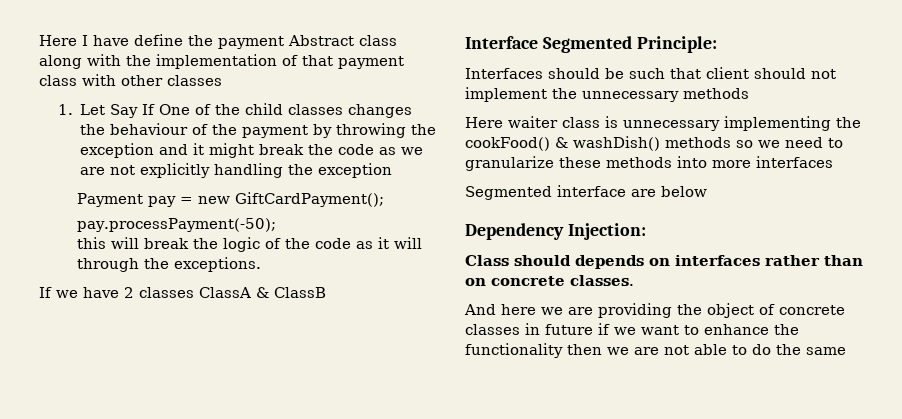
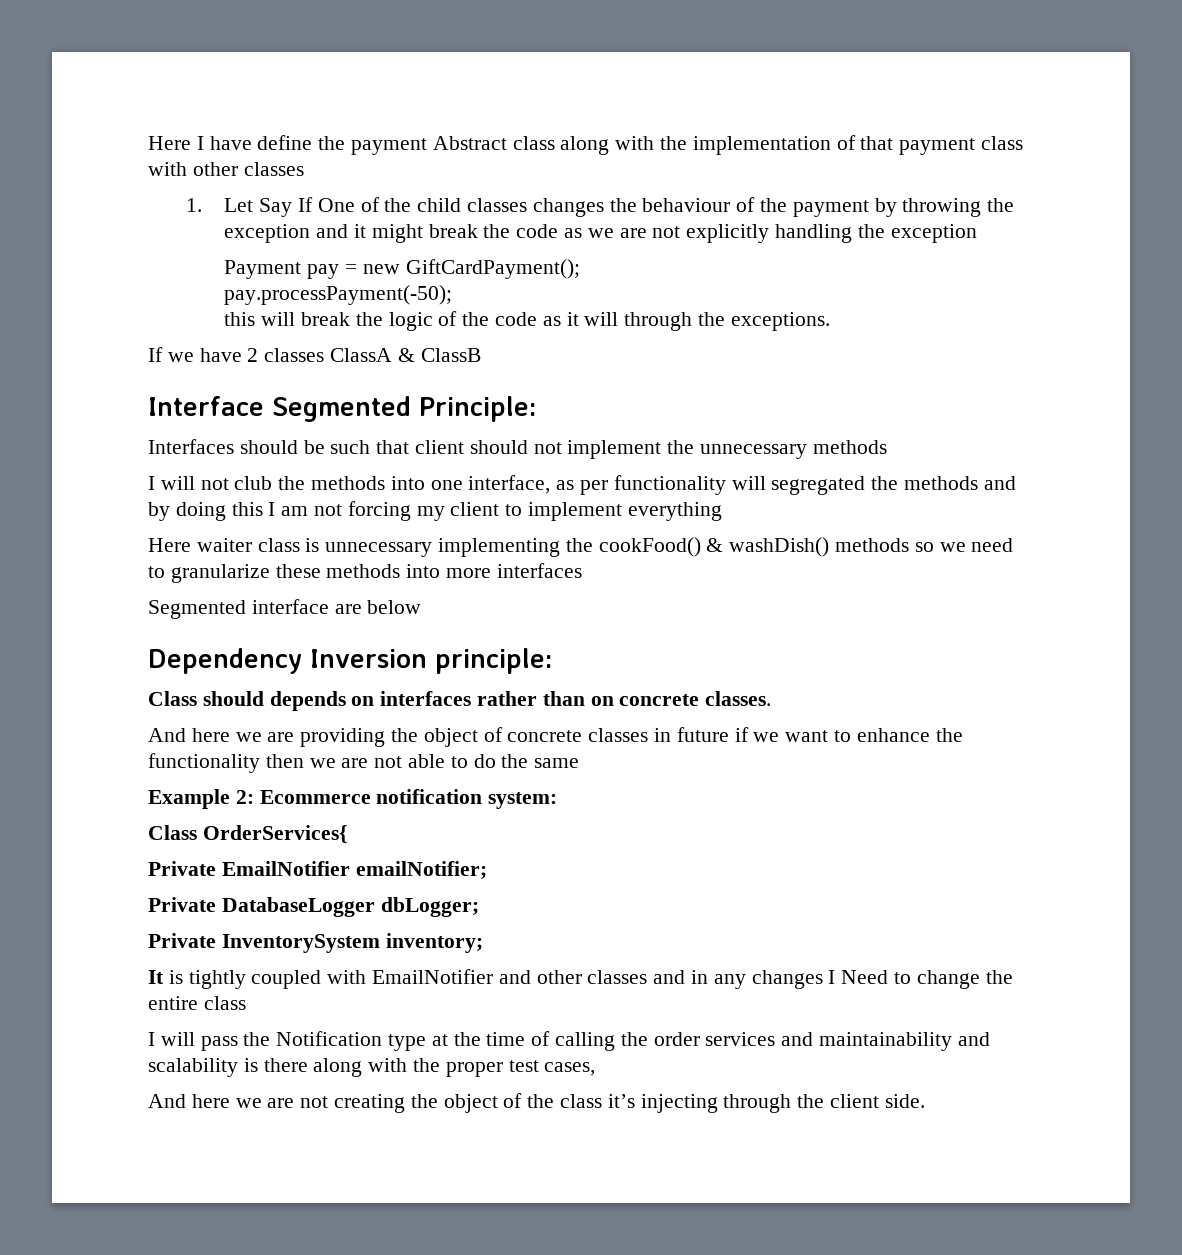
(749, 93) none -> [148,475,1016,495] [148,501,722,521] // I will not club the methods into one interface, as per functionality will segregated the methods and by doing this I am not forcing my client to implement everything
[567,223,646,240] Injection: -> [310,648,552,674] Inversion principle:
(846, 351) none -> [148,789,558,809] [148,825,347,844] [148,861,487,879] [148,897,479,917] [148,933,483,953] [148,969,1013,989] [148,996,246,1010] [148,1031,990,1051] [148,1058,596,1077] [148,1093,925,1113] // Example 2: Ecommerce notification system: // Class OrderServices{ // Private EmailNotifier emailNotifier; // Private DatabaseLogger dbLogger; // Private InventorySystem inventory; // It is tightly coupled with EmailNotifier and other classes and in any changes I Need to change the entire class // I will pass the Notification type at the time of calling the order services and maintainability and scalability is there along with the proper test cases, // And here we are not creating the object of the class it’s injecting through the client side.

